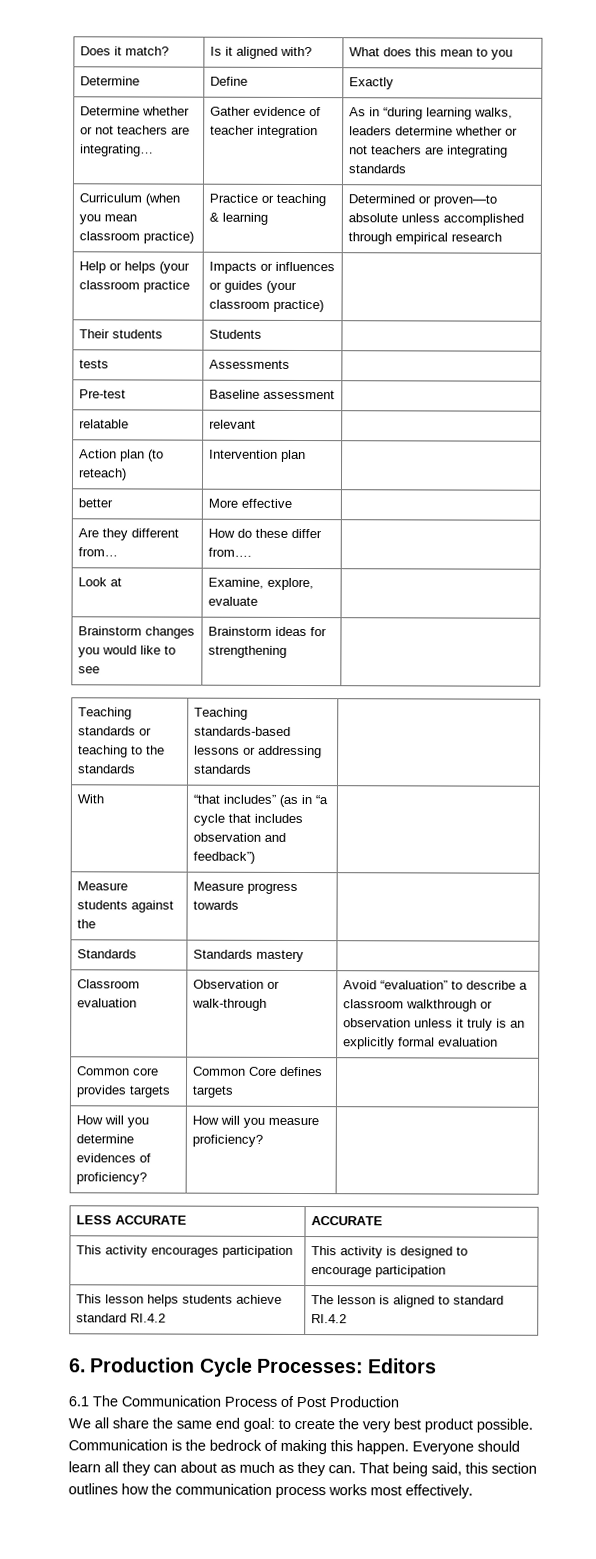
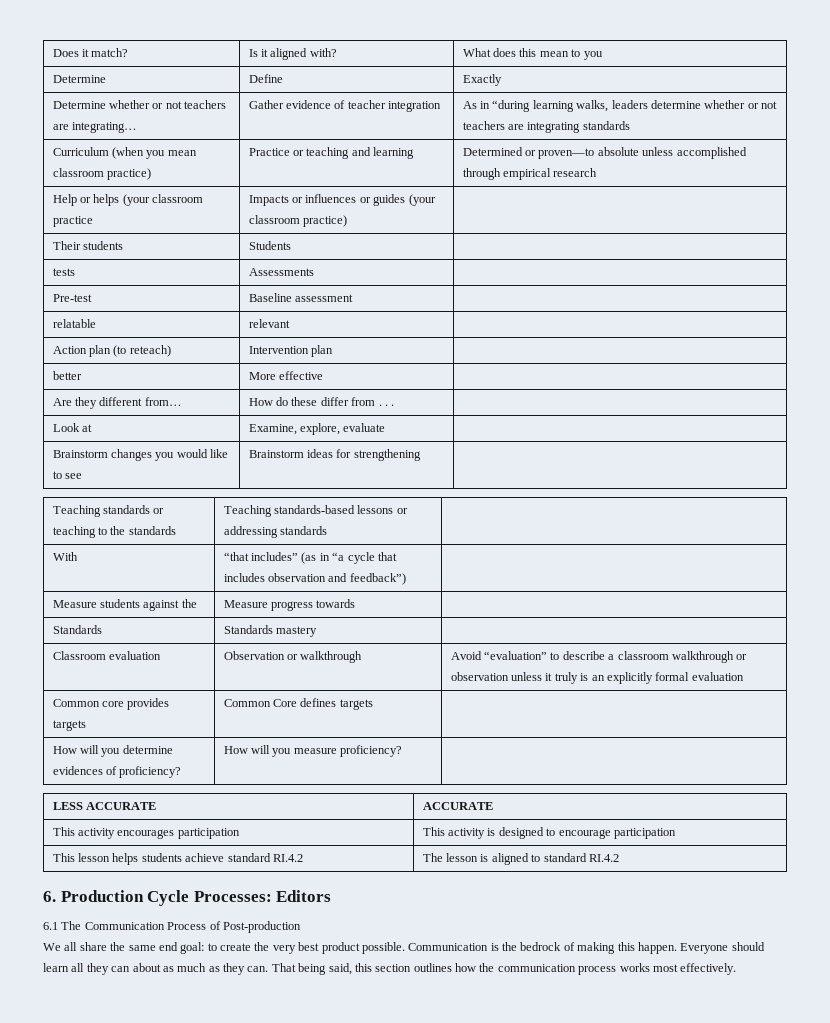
[209,212,220,222] & -> [351,147,371,156] and
[208,547,253,557] from…. -> [351,397,395,406] from . . .
[192,998,268,1011] walk-through -> [300,651,363,663] walkthrough
[296,1396,399,1408] Post Production -> [222,921,301,933] Post-production

